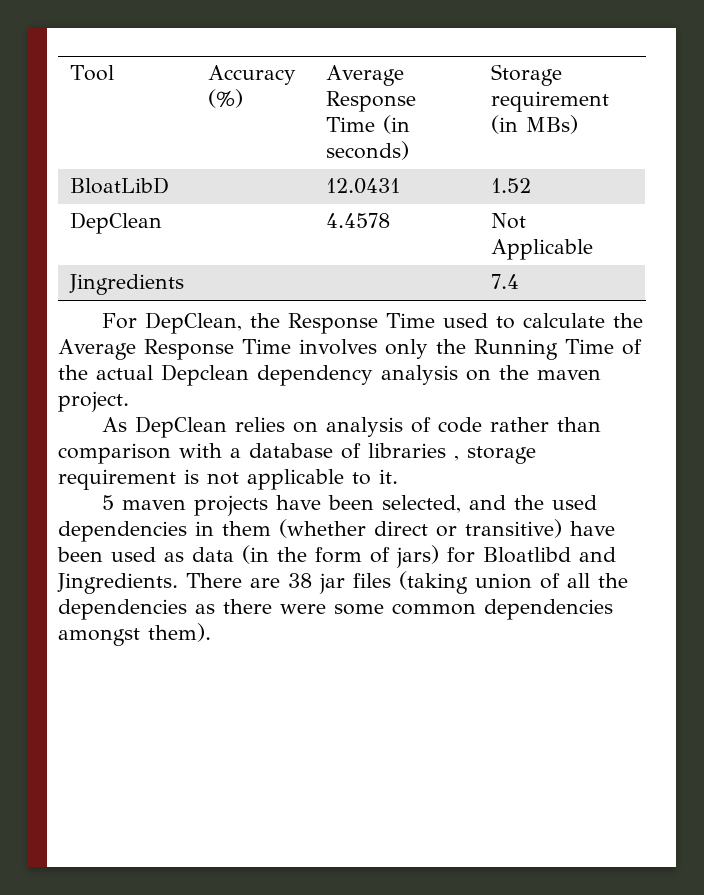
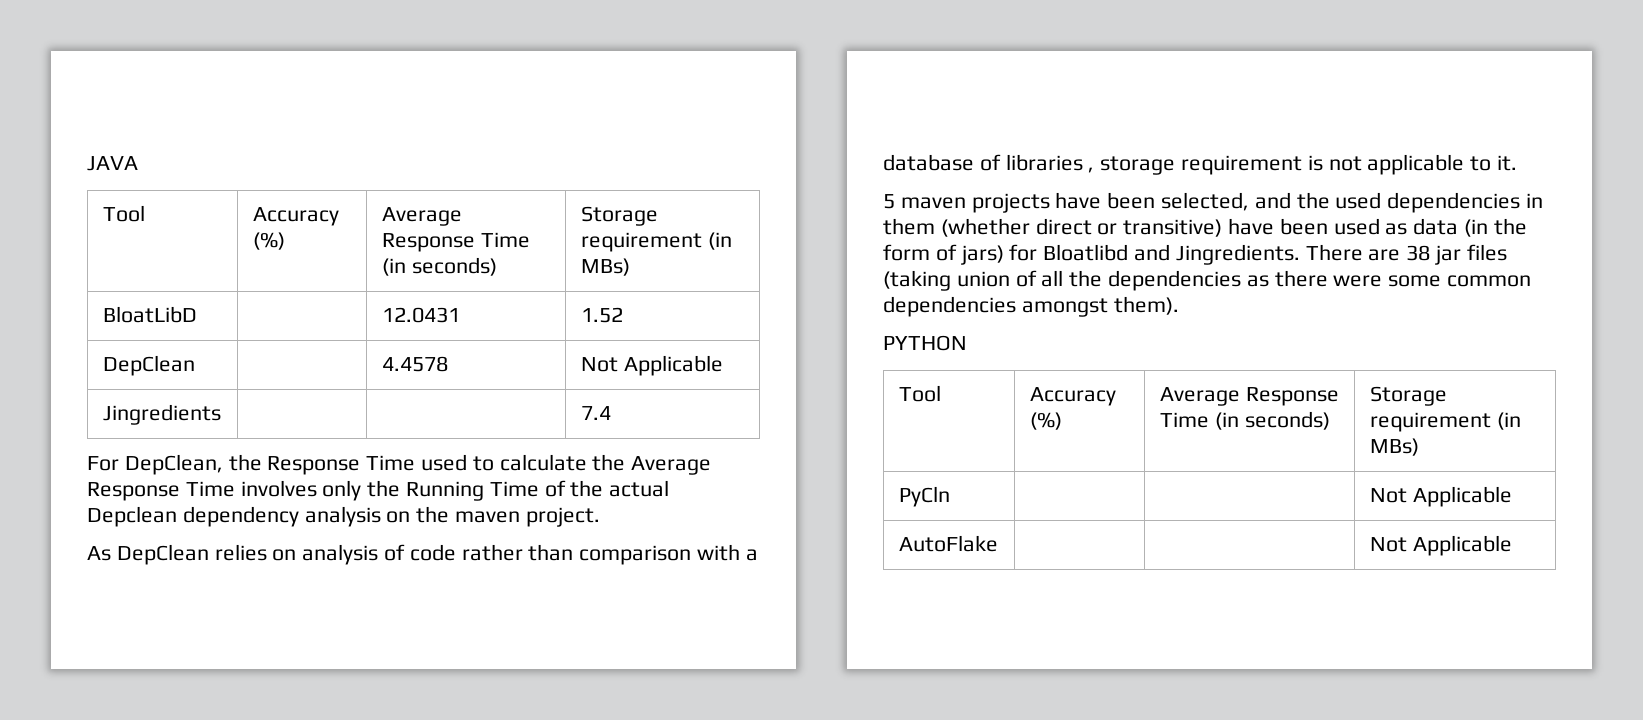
(69, 73) none -> [87,156,138,171] JAVA //
(211, 632) none -> [883,335,967,351] [898,385,941,402] [1029,387,1116,406] [1029,412,1062,430] [1159,387,1339,406] [1159,411,1330,430] [1369,386,1447,406] [1369,412,1521,432] [1369,438,1419,456] [898,486,950,507] [1369,486,1512,507] [898,535,998,552] [1369,535,1512,556] // PYTHON // Tool | Accuracy (%) | Average Response Time (in seconds) | Storage requirement (in MBs) // PyCln | | | Not Applicable // AutoFlake | | | Not Applicable

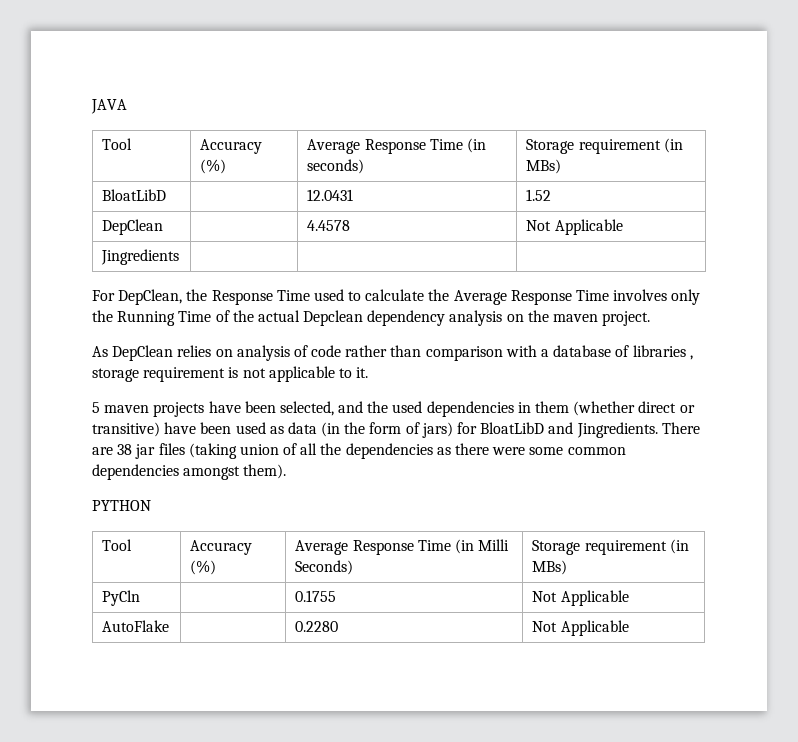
[580,406,611,420] 7.4 -> (180, 257) none
[1043,244,1129,261] Bloatlibd -> [480,422,545,434] BloatLibD
[1244,411,1330,430] seconds) -> [478,539,510,551] [295,560,354,575] Milli Seconds)
(950, 496) none -> [295,590,337,602] 0.1755
(998, 543) none -> [295,621,339,632] 0.2280

